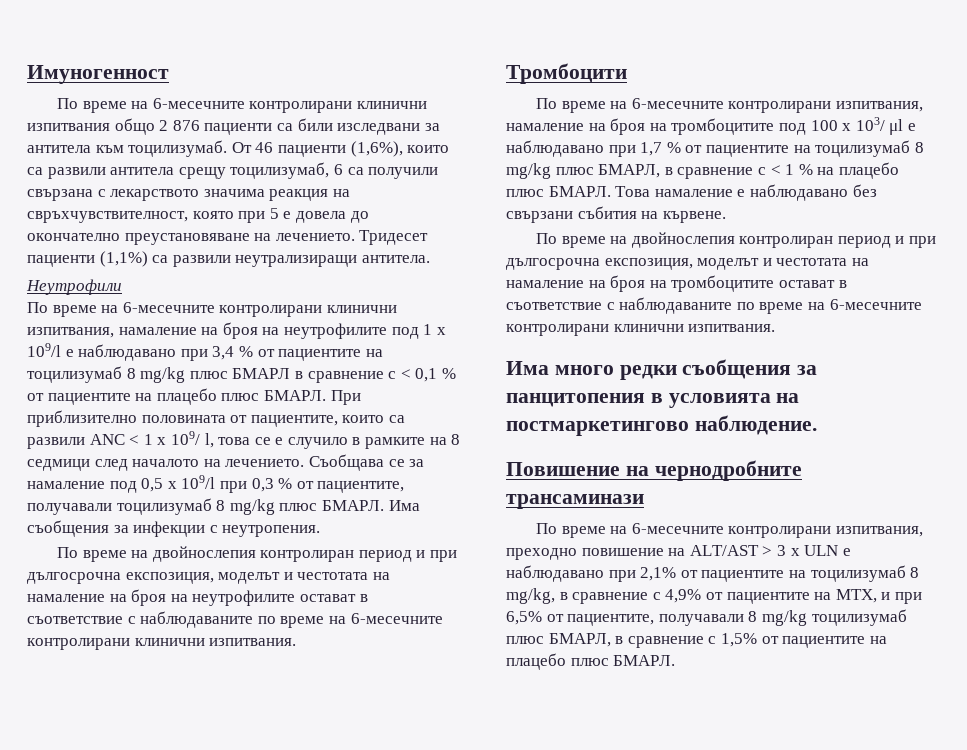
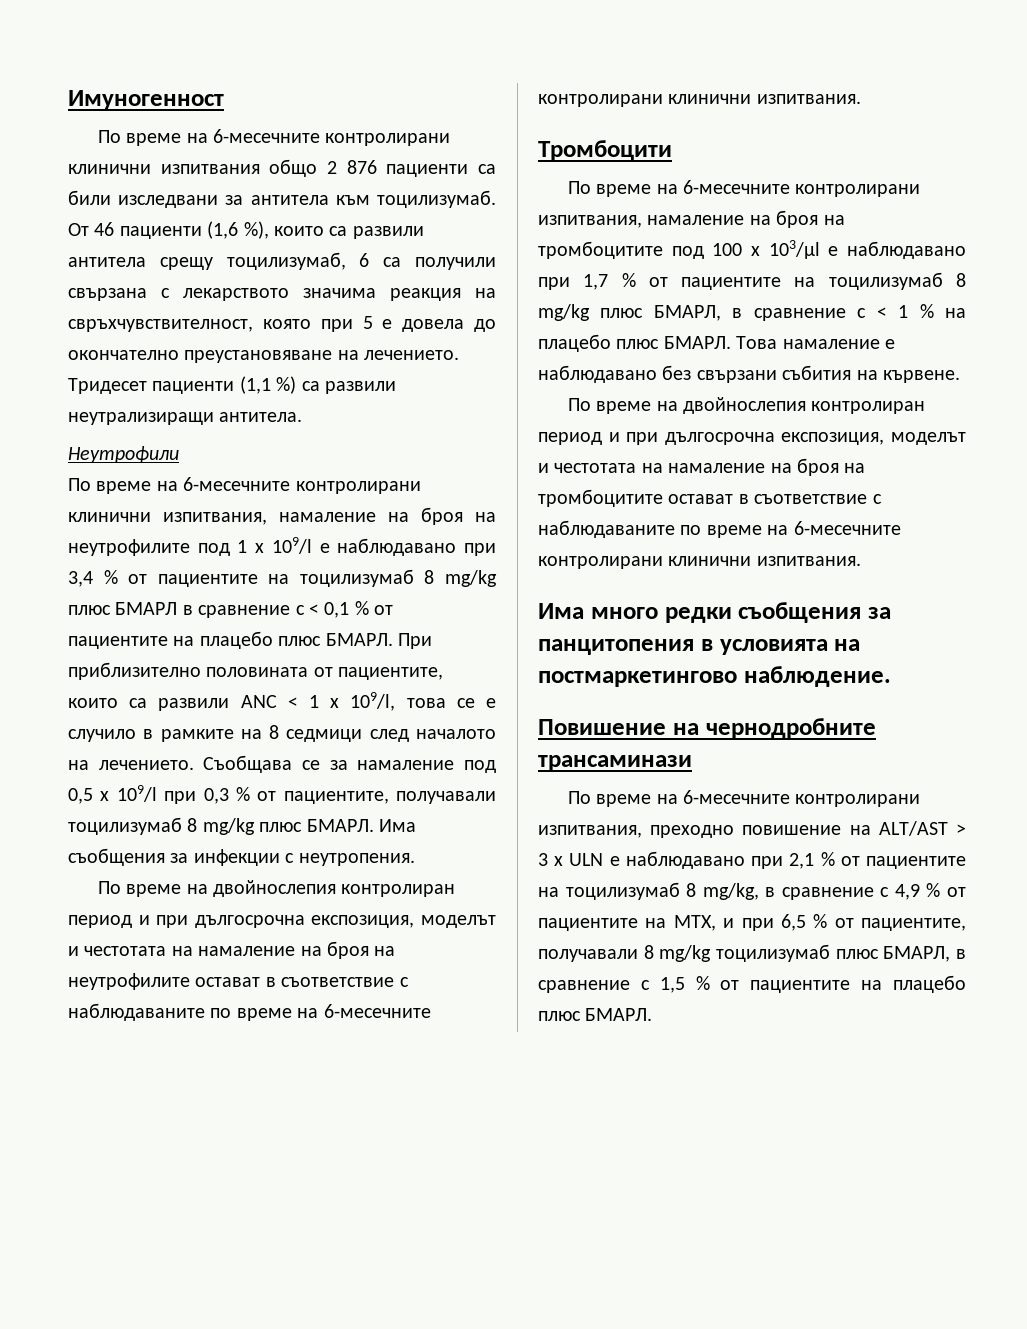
[350,141,403,157] (1,6%), -> [207,221,269,239] (1,6 %),
[99,251,148,267] (1,1%) -> [239,376,297,394] (1,1 %)
[170,431,214,448] 109/ l, -> [350,692,396,711] 109/l,
[855,117,904,135] 103/ μl -> [768,240,820,259] 103/μl
[640,567,677,581] 2,1% -> [789,852,835,869] 2,1 %
[665,589,702,603] 4,9% -> [894,883,941,900] 4,9 %
[506,611,542,625] 6,5% -> [780,914,828,931] 6,5 %
[720,633,757,647] 1,5% -> [659,976,710,993] 1,5 %

